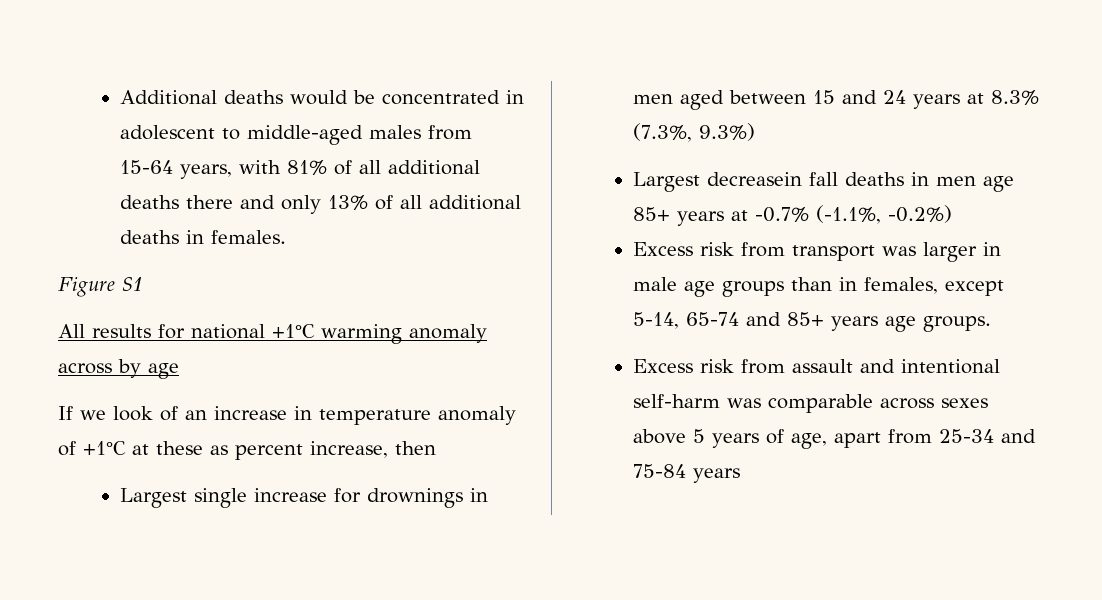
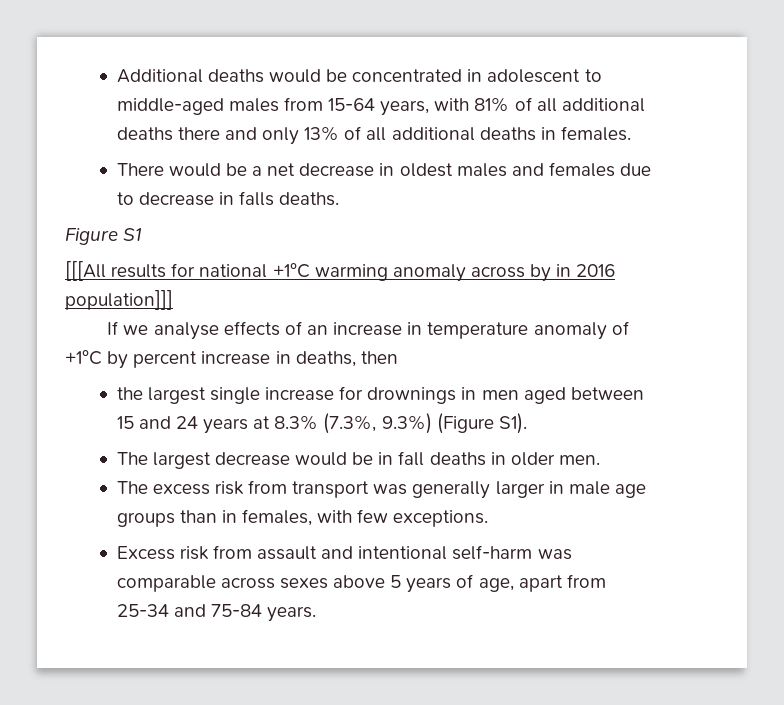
(287, 237) none -> [116,162,652,177] [116,191,340,206] // There would be a net decrease in oldest males and females due to decrease in falls deaths.
[58,324,85,338] All -> [65,261,106,281] [[[All
[148,363,179,379] age -> [556,264,616,277] [65,290,173,310] in 2016 population]]]
[113,406,153,421] look -> [153,321,280,340] analyse effects
[132,441,388,460] at these as percent increase, -> [107,351,356,369] by percent increase in deaths,
[120,488,188,508] Largest -> [116,387,206,404] the largest
[633,172,1015,192] [633,205,953,226] [633,242,694,256] // Largest decreasein fall deaths in men age 85+ years at -0.7% (-1.1%, -0.2%) // Excess -> [436,413,527,434] [116,451,600,469] [116,481,210,495] (Figure S1). // The largest decrease would be in fall deaths in older men. // The excess
(917, 251) none -> [412,481,491,499] generally
[945,280,1005,296] [633,312,992,332] except 5-14, 65-74 and 85+ years age groups. -> [317,509,489,527] with few exceptions.
[693,468,741,483] years -> [267,606,317,622] years.

